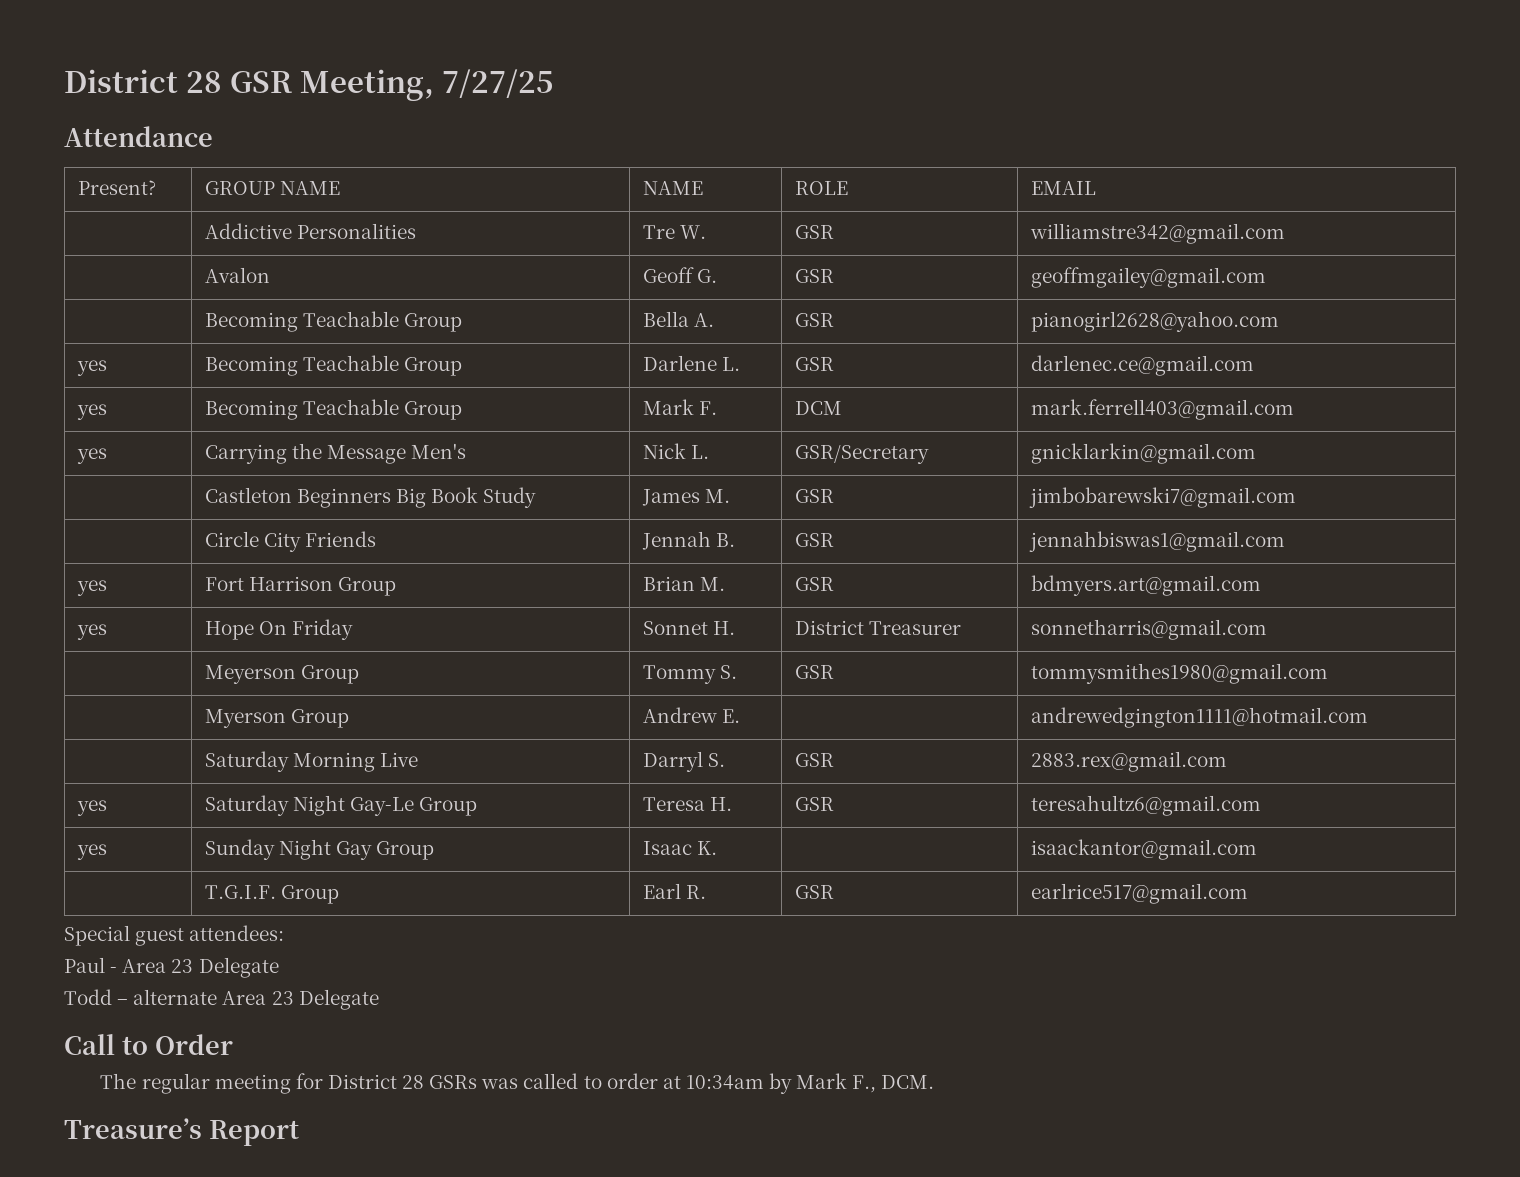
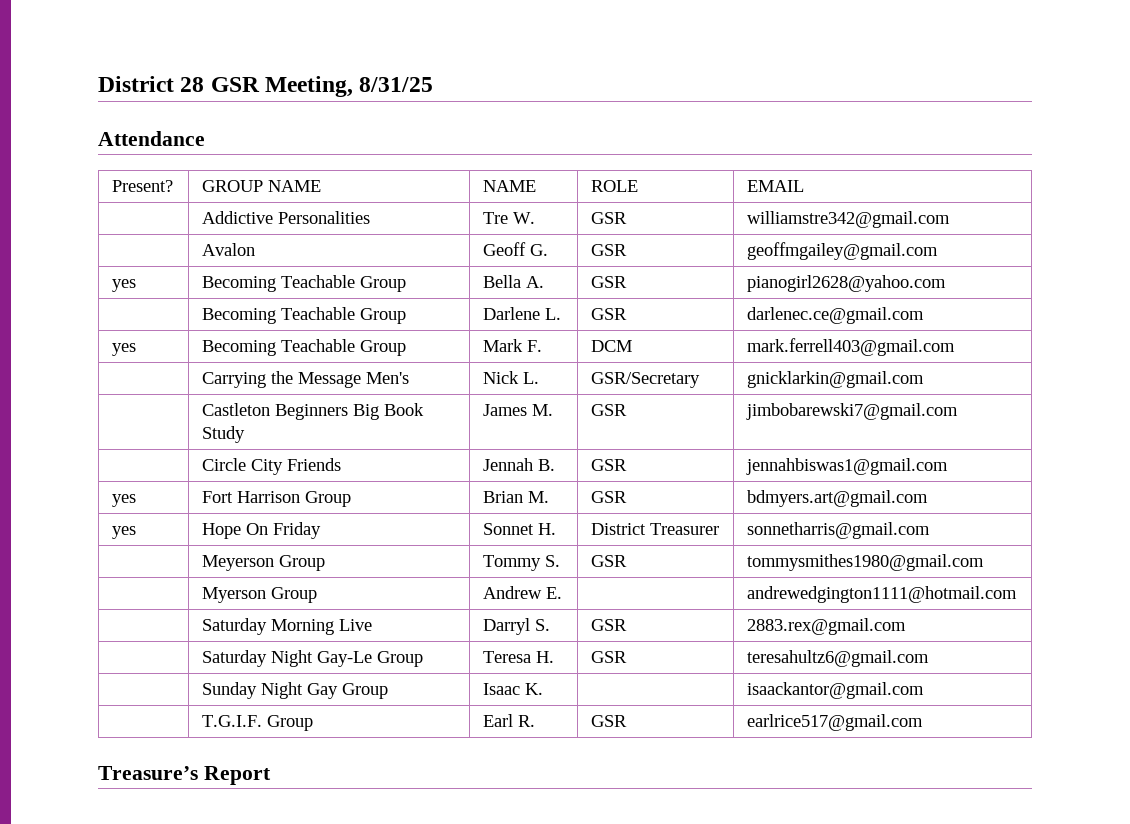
[441,69,554,98] 7/27/25 -> [359,77,434,92] 8/31/25
(1266, 277) none -> [112,279,137,292] yes
[76,360,107,376] yes -> (947, 283) none
[76,448,107,464] yes -> (956, 347) none
[76,800,107,816] yes -> (907, 626) none
[76,844,107,860] yes -> (930, 658) none
[64,925,285,946] [64,957,279,978] [64,989,379,1010] [64,1034,233,1055] [100,1073,935,1094] // Special guest attendees: // Paul - Area 23 Delegate // Todd – alternate Area 23 Delegate // Call to Order // The regular meeting for District 28 GSRs was called to order at 10:34am by Mark F., DCM. -> (924, 722) none

